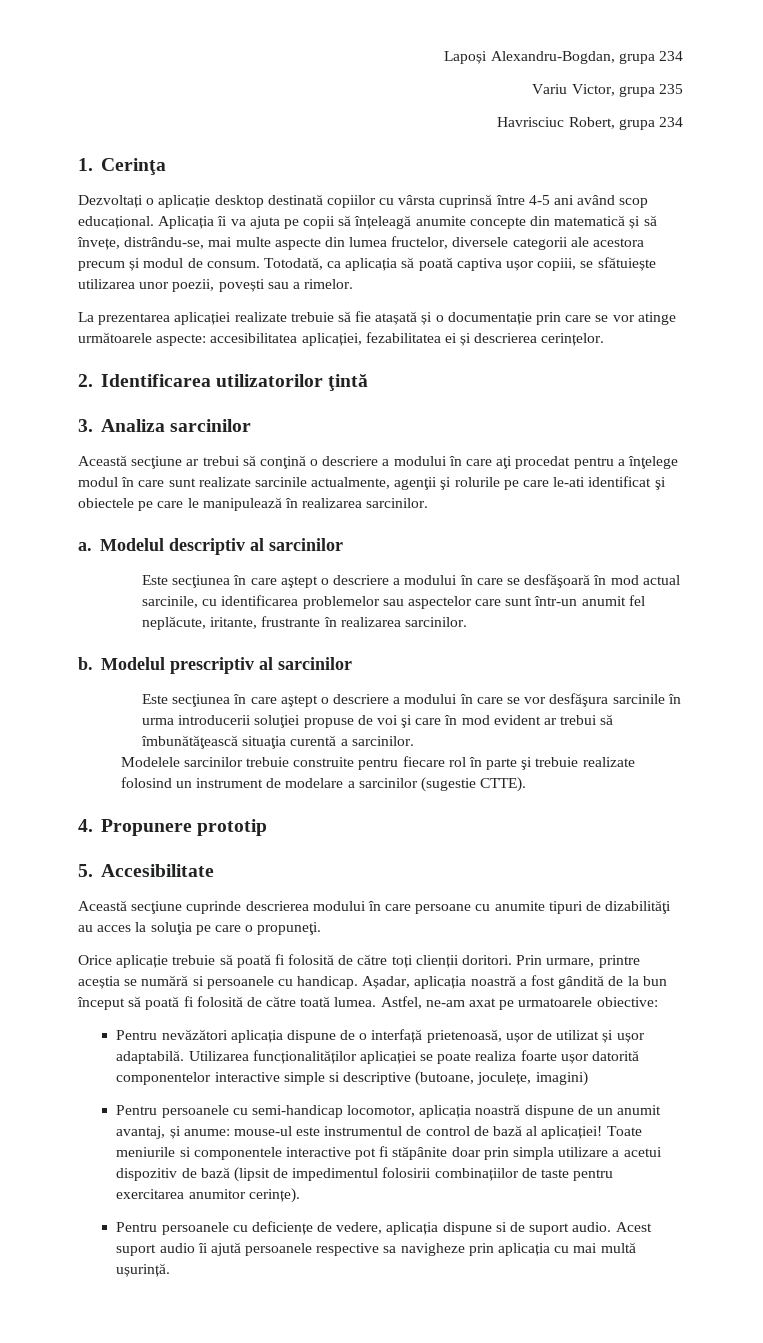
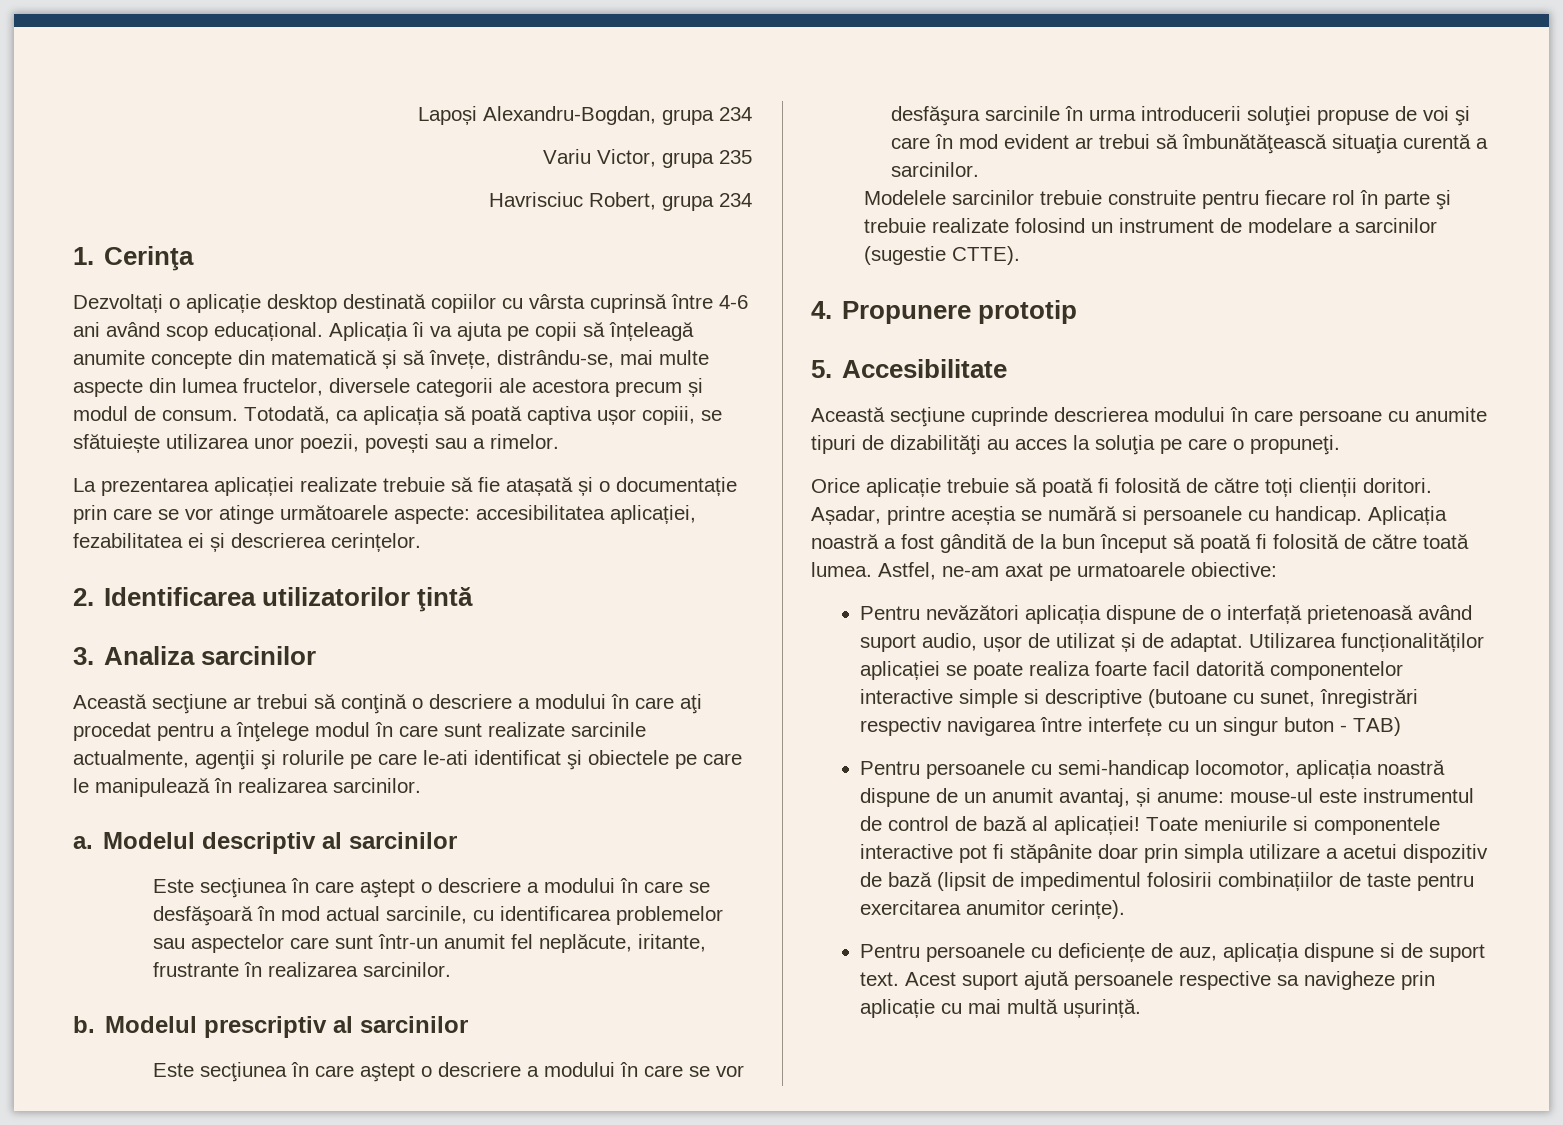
[528,195,550,205] 4-5 -> [719,295,748,309] 4-6
[516,955,595,967] Prin urmare, -> [811,506,881,525] Așadar,
[362,976,467,989] Așadar, aplicația -> [1368,506,1447,525] Aplicația
[426,1029,502,1043] prietenoasă, -> [1307,605,1473,624] [860,633,978,652] prietenoasă având suport audio,
[616,1033,645,1043] [116,1050,185,1064] ușor adaptabilă. -> [1142,633,1244,652] de adaptat.
[560,1054,589,1064] ușor -> [1153,661,1191,676] facil
[415,1071,588,1086] (butoane, joculețe, imagini) -> [1148,689,1419,708] [860,717,1402,736] (butoane cu sunet, înregistrări respectiv navigarea între interfețe cu un singur buton - TAB)
[336,1222,383,1234] vedere, -> [1179,947,1218,961] auz,
[572,1222,612,1232] audio. -> [860,972,900,986] text.
[159,1243,208,1253] audio îi -> (1019, 981) none
[498,1243,551,1256] aplicația -> [860,999,936,1018] aplicație

